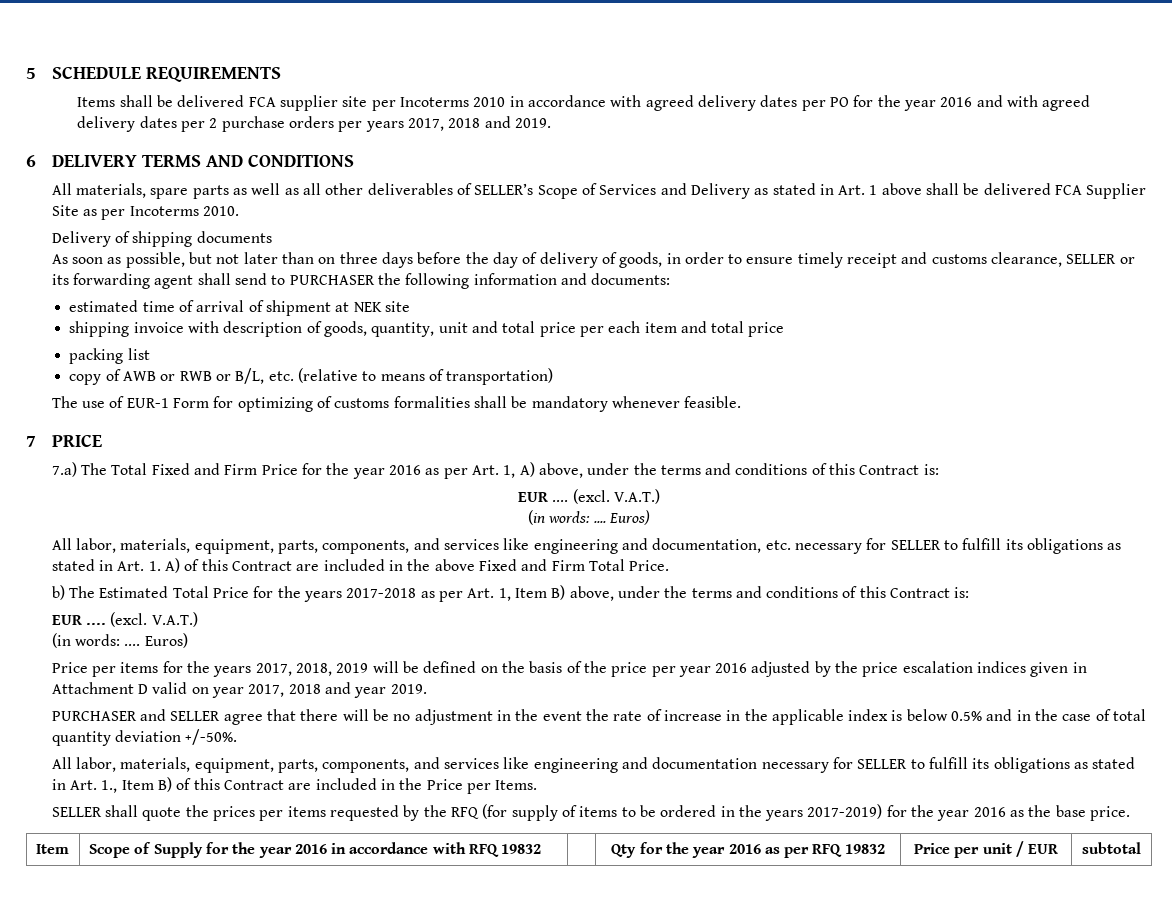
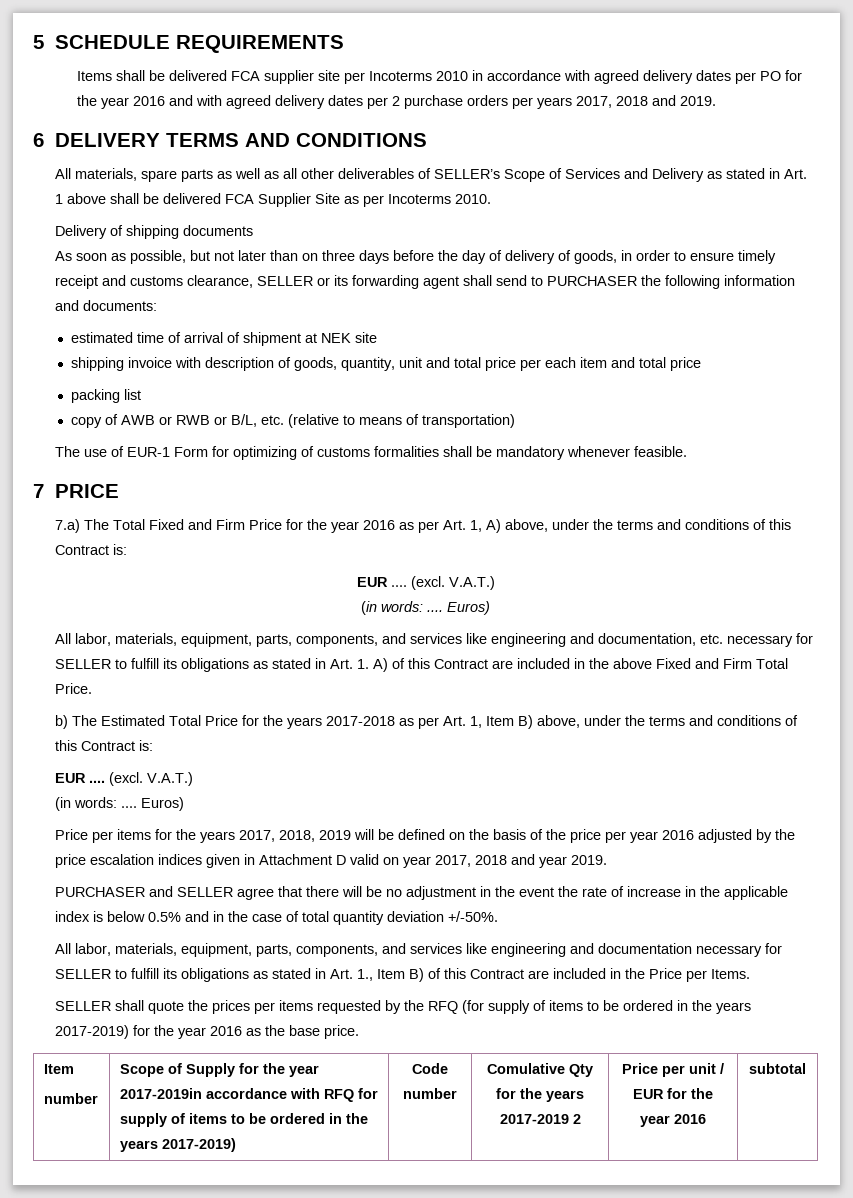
(69, 849) none -> [43,1093,98,1104] // number
[294,843,347,854] 2016 in -> [119,1088,202,1099] 2017-2019in
[501,844,542,854] [611,842,885,858] 19832 | | Qty for the year 2016 as per RFQ 19832 -> [357,1088,378,1099] [119,1113,368,1127] [119,1138,236,1152] [412,1063,448,1074] [403,1088,457,1099] [487,1063,593,1077] [496,1088,584,1102] [499,1114,581,1124] for supply of items to be ordered in the years 2017-2019) | Code number | Comulative Qty for the years 2017-2019 2
(1059, 849) none -> [667,1088,713,1099] [640,1114,706,1127] for the year 2016

